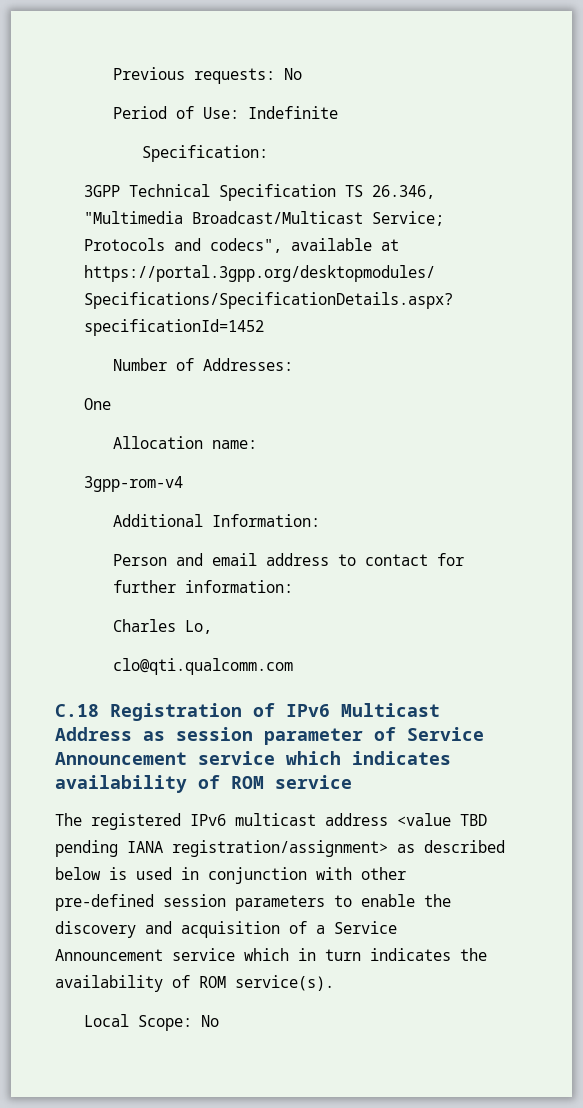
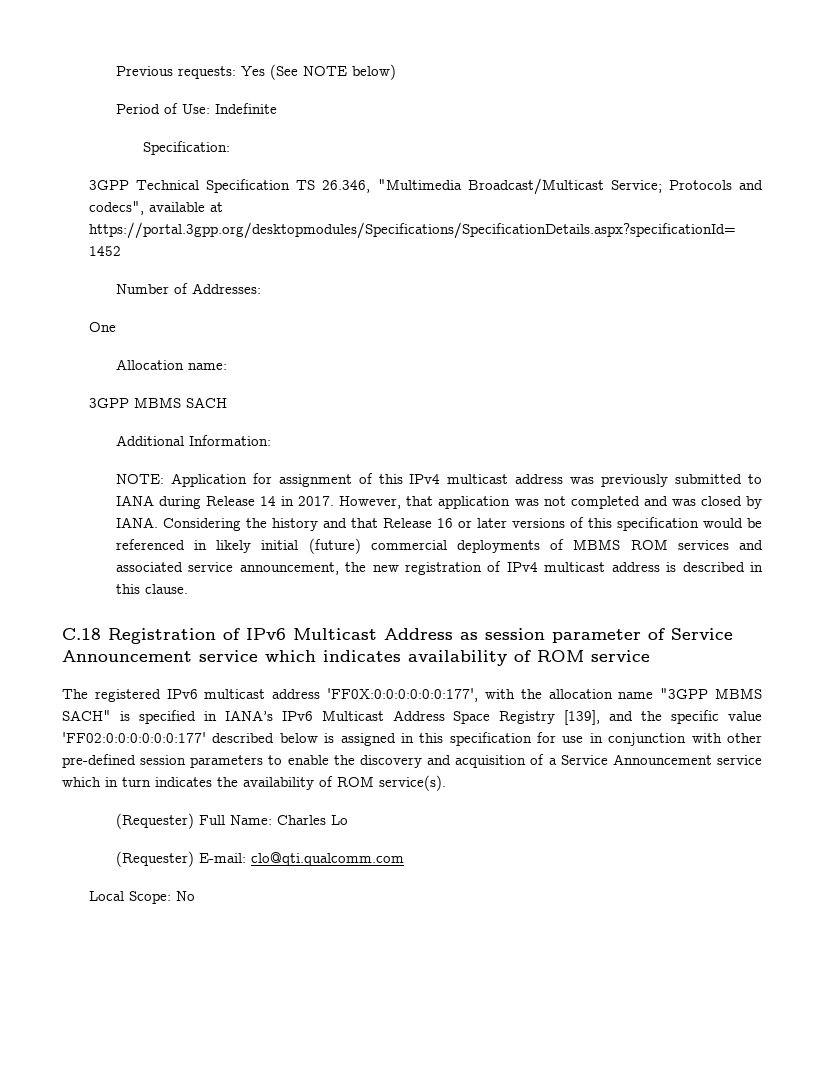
[284,68,303,80] No -> [240,64,396,80] Yes (See NOTE below)
[84,476,184,492] 3gpp-rom-v4 -> [88,397,227,408] 3GPP MBMS SACH
[113,553,465,566] [113,580,294,593] [113,619,213,634] [113,658,294,675] Person and email address to contact for further information: // Charles Lo, // clo@qti.qualcomm.com -> [115,473,763,487] [115,495,763,509] [115,517,762,531] [115,538,764,554] [115,561,764,575] [115,584,188,594] NOTE: Application for assignment of this IPv4 multicast address was previously submitted to IANA during Release 14 in 2017. However, that application was not completed and was closed by IANA. Considering the history and that Release 16 or later versions of this specification would be referenced in likely initial (future) commercial deployments of MBMS ROM services and associated service announcement, the new registration of IPv4 multicast address is described in this clause.
[397,813,487,826] [55,840,505,857] [55,867,172,880] <value TBD pending IANA registration/assignment> as described below is used -> [327,688,763,702] [62,710,763,725] [62,732,584,746] 'FF0X:0:0:0:0:0:0:177', with the allocation name "3GPP MBMS SACH" is specified in IANA’s IPv6 Multicast Address Space Registry [139], and the specific value 'FF02:0:0:0:0:0:0:177' described below is assigned in this specification for use
(334, 983) none -> [115,813,348,829] [115,851,404,867] // (Requester) Full Name: Charles Lo // (Requester) E-mail: clo@qti.qualcomm.com

